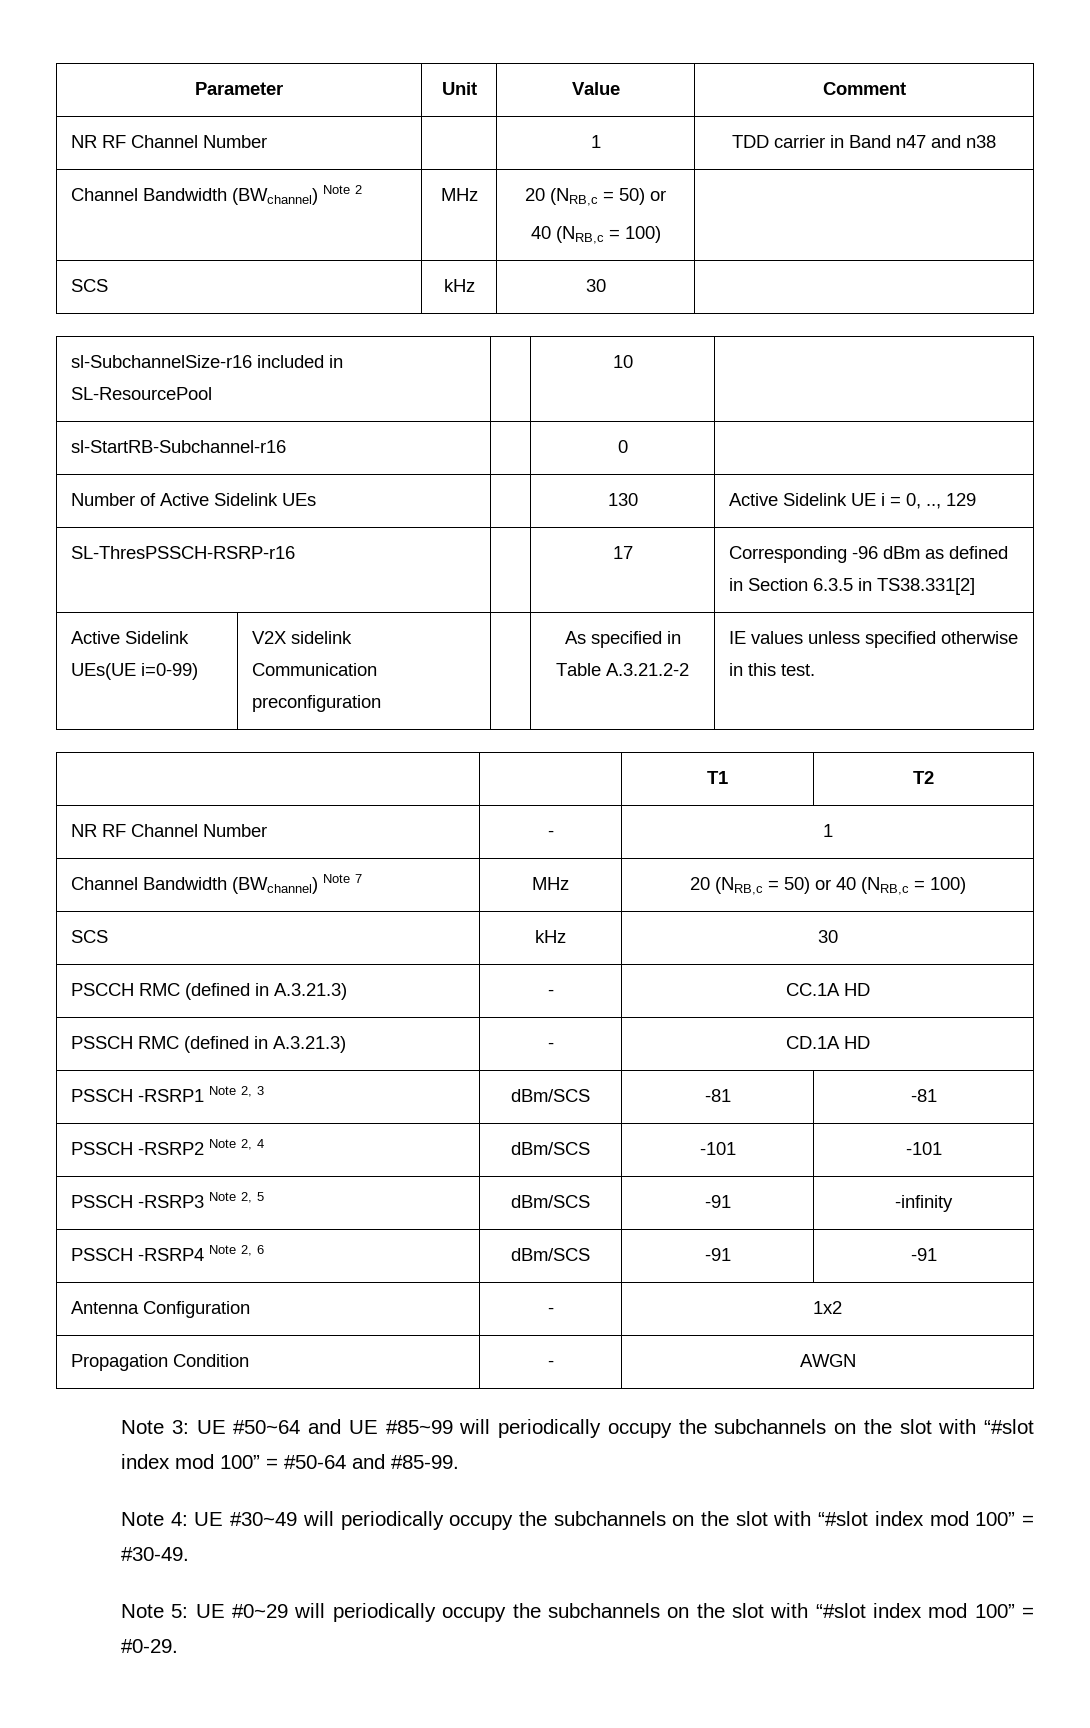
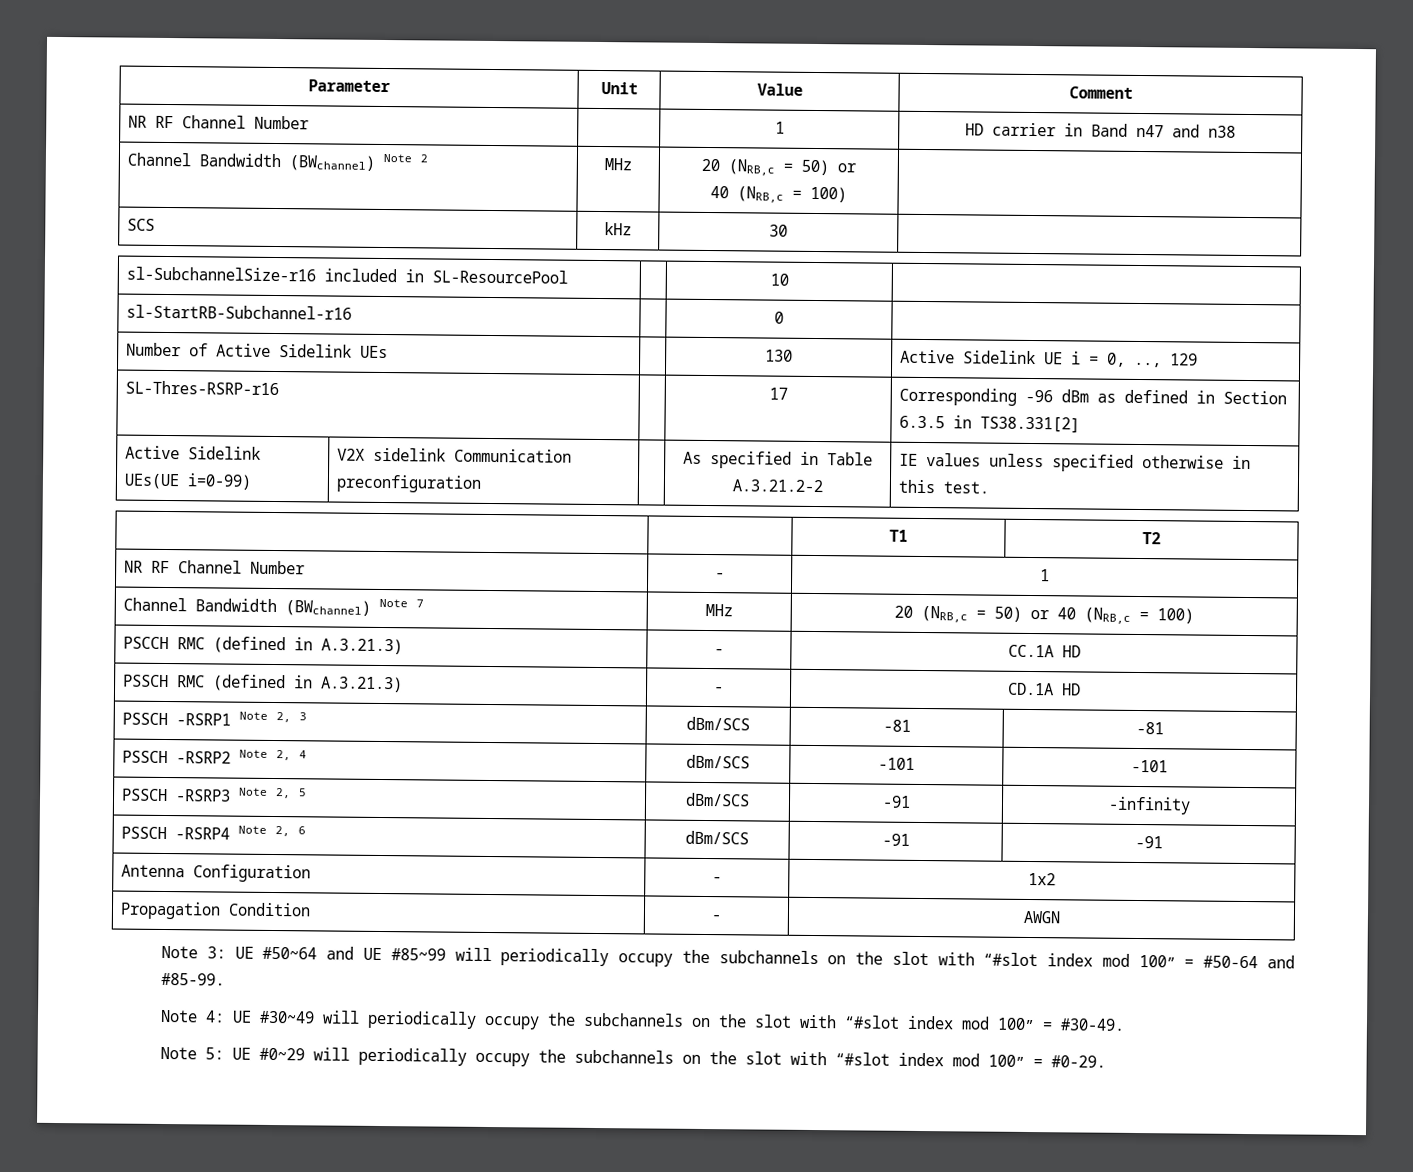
[732,135,769,148] TDD -> [965,123,984,136] HD
[70,546,295,559] SL-ThresPSSCH-RSRP-r16 -> [124,380,279,396] SL-Thres-RSRP-r16
[70,930,108,943] [535,930,566,943] [817,930,838,943] // SCS | kHz | 30 -> (1194, 616) none

